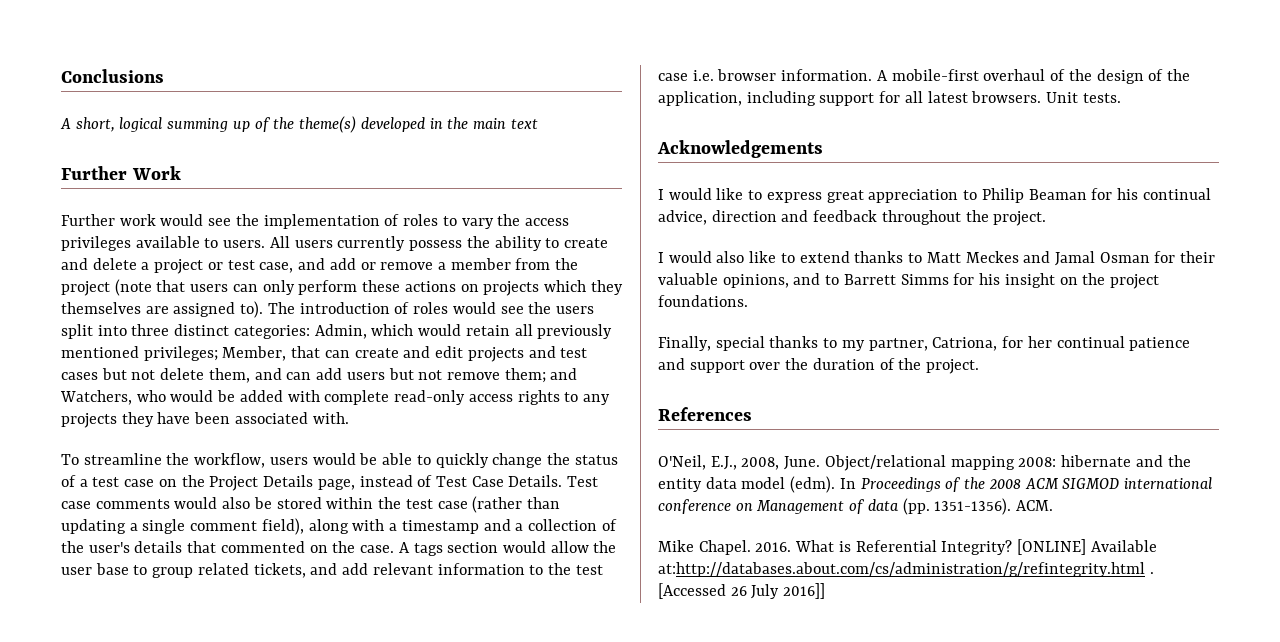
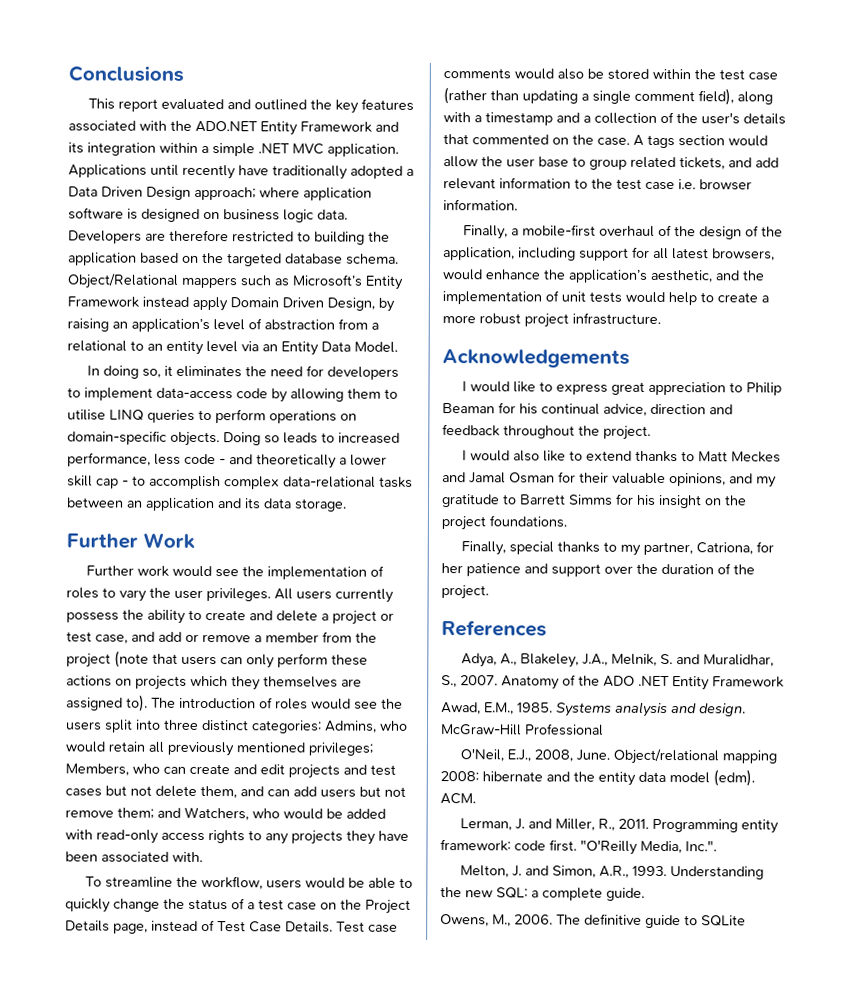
[60,116,538,133] A short, logical summing up of the theme(s) developed in the main text -> [87,98,414,114] [68,120,399,136] [68,142,399,157] [68,164,414,180] [68,186,372,201] [68,207,348,223] [68,229,390,245] [68,252,399,267] [67,273,403,290] [67,296,395,312] [67,318,379,333] [67,340,398,356] [86,365,399,380] [67,387,398,403] [67,409,357,424] [67,430,400,447] [67,452,387,469] [67,475,413,490] [66,497,347,512] This report evaluated and outlined the key features associated with the ADO.NET Entity Framework and its integration within a simple .NET MVC application. Applications until recently have traditionally adopted a Data Driven Design approach; where application software is designed on business logic data. Developers are therefore restricted to building the application based on the targeted database schema. Object/Relational mappers such as Microsoft’s Entity Framework instead apply Domain Driven Design, by raising an application’s level of abstraction from a relational to an entity level via an Entity Data Model. // In doing so, it eliminates the need for developers to implement data-access code by allowing them to utilise LINQ queries to perform operations on domain-specific objects. Doing so leads to increased performance, less code - and theoretically a lower skill cap - to accomplish complex data-relational tasks between an application and its data storage.
[524,218,569,226] [61,236,266,251] access privileges available to users. -> [174,588,271,602] user privileges.
[314,324,414,339] Admin, which -> [324,720,408,733] Admins, who
[222,346,321,361] Member, that -> [65,763,160,776] Members, who
[324,390,390,405] complete -> (93, 834) none
[876,70,888,81] A -> [462,225,519,240] // Finally, a
[971,91,1121,103] browsers. Unit tests. -> [712,248,775,261] [442,269,765,283] [442,290,769,306] [442,312,661,328] browsers, would enhance the application’s aesthetic, and the implementation of unit tests would help to create a more robust project infrastructure.
(821, 279) none -> [756,476,777,488] [441,494,500,508] my gratitude
[1056,336,1125,348] continual -> (463, 568) none
(752, 414) none -> [460,653,774,668] [441,674,784,691] [441,701,746,718] [440,723,604,736] // Adya, A., Blakeley, J.A., Melnik, S. and Muralidhar, S., 2007. Anatomy of the ADO .NET Entity Framework // Awad, E.M., 1985. Systems analysis and design. McGraw-Hill Professional
[839,477,1212,492] [658,498,1054,515] [658,539,1157,555] [658,562,1154,577] [658,583,826,599] In Proceedings of the 2008 ACM SIGMOD international conference on Management of data (pp. 1351-1356). ACM. // Mike Chapel. 2016. What is Referential Integrity? [ONLINE] Available at:http://databases.about.com/cs/administration/g/refintegrity.html . [Accessed 26 July 2016]] -> [440,793,476,805] [459,818,779,834] [440,839,717,855] [459,865,764,880] [440,887,645,901] [440,913,746,929] ACM. // Lerman, J. and Miller, R., 2011. Programming entity framework: code first. "O'Reilly Media, Inc.". // Melton, J. and Simon, A.R., 1993. Understanding the new SQL: a complete guide. // Owens, M., 2006. The definitive guide to SQLite

